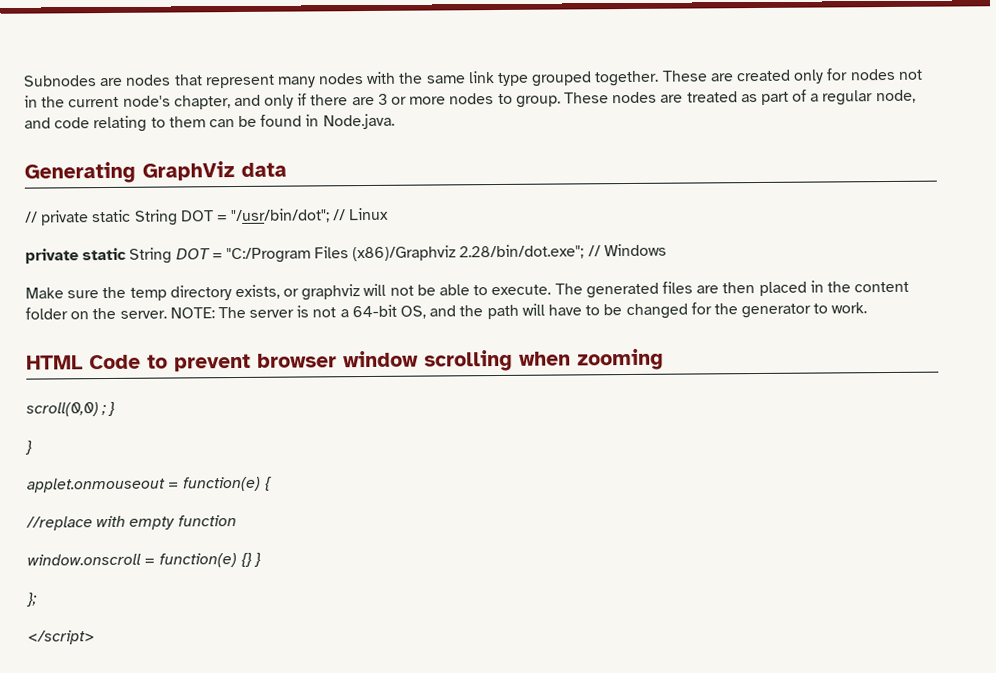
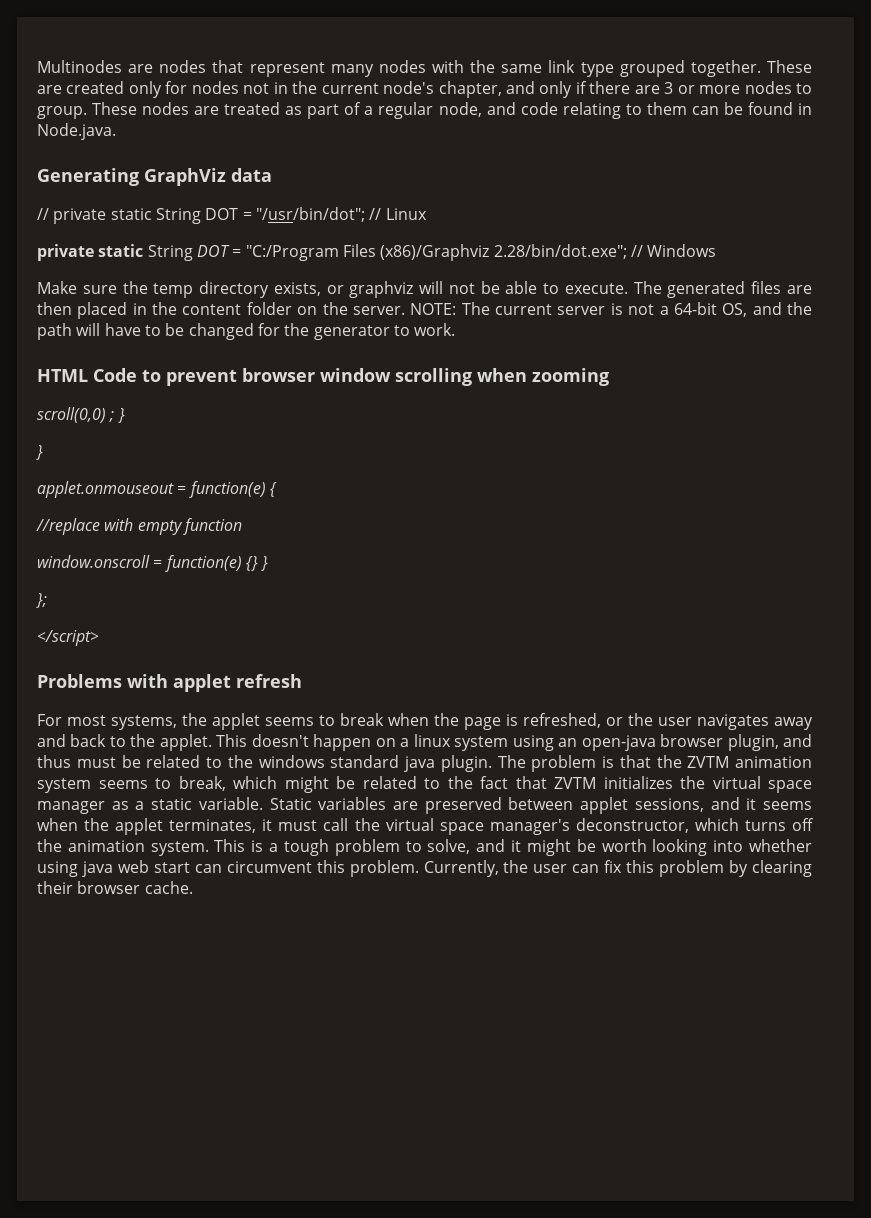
[23,75,97,87] Subnodes -> [37,60,122,73] Multinodes
(246, 312) none -> [495,304,553,315] current
(95, 637) none -> [37,674,302,692] [37,713,813,730] [37,734,813,751] [37,755,812,772] [37,776,812,793] [37,797,812,814] [37,818,814,835] [37,839,813,856] [37,860,812,877] [37,881,193,894] // Problems with applet refresh // For most systems, the applet seems to break when the page is refreshed, or the user navigates away and back to the applet. This doesn't happen on a linux system using an open-java browser plugin, and thus must be related to the windows standard java plugin. The problem is that the ZVTM animation system seems to break, which might be related to the fact that ZVTM initializes the virtual space manager as a static variable. Static variables are preserved between applet sessions, and it seems when the applet terminates, it must call the virtual space manager's deconstructor, which turns off the animation system. This is a tough problem to solve, and it might be worth looking into whether using java web start can circumvent this problem. Currently, the user can fix this problem by clearing their browser cache.

